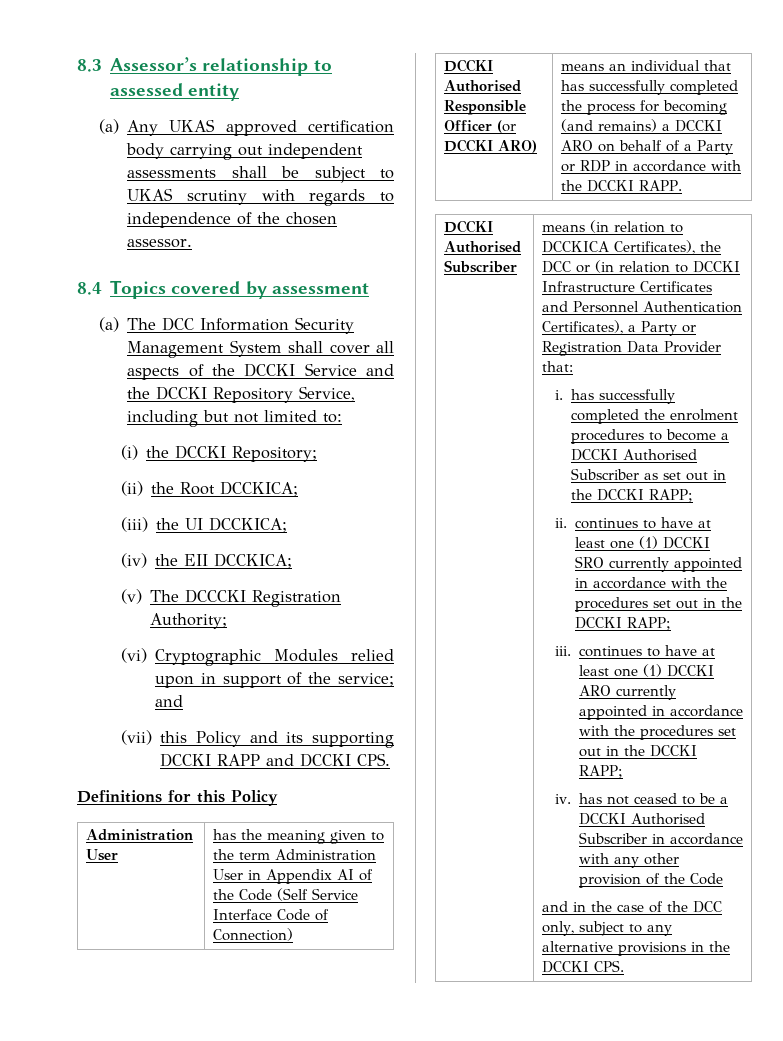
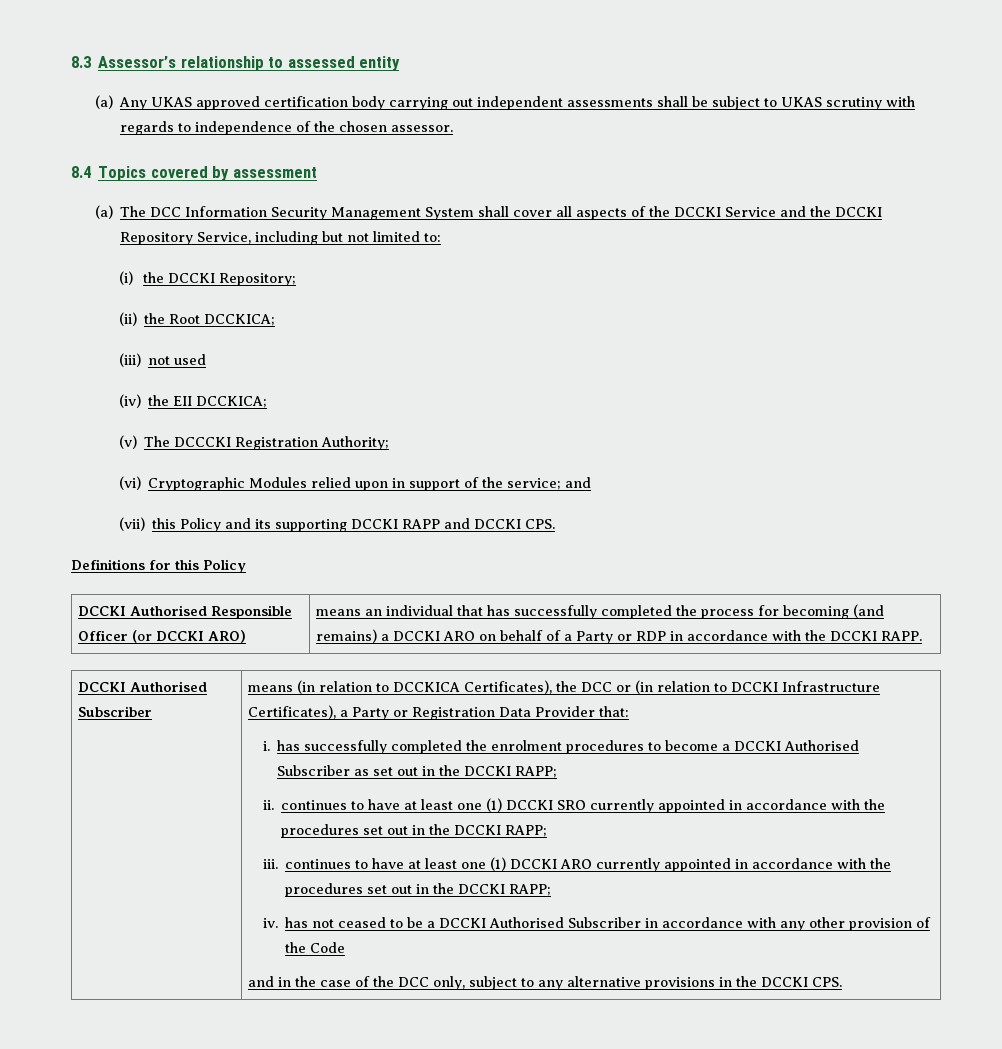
[156,517,288,532] the UI DCCKICA; -> [148,354,207,365] not used
[86,829,194,841] [86,849,119,861] [213,829,385,844] [213,849,377,861] [213,869,374,884] [213,888,359,901] [213,909,330,921] [213,928,294,941] // Administration User | has the meaning given to the term Administration User in Appendix AI of the Code (Self Service Interface Code of Connection) -> (246, 566) none
[640,281,713,292] [542,301,743,313] Certificates and Personnel Authentication -> (881, 686) none

